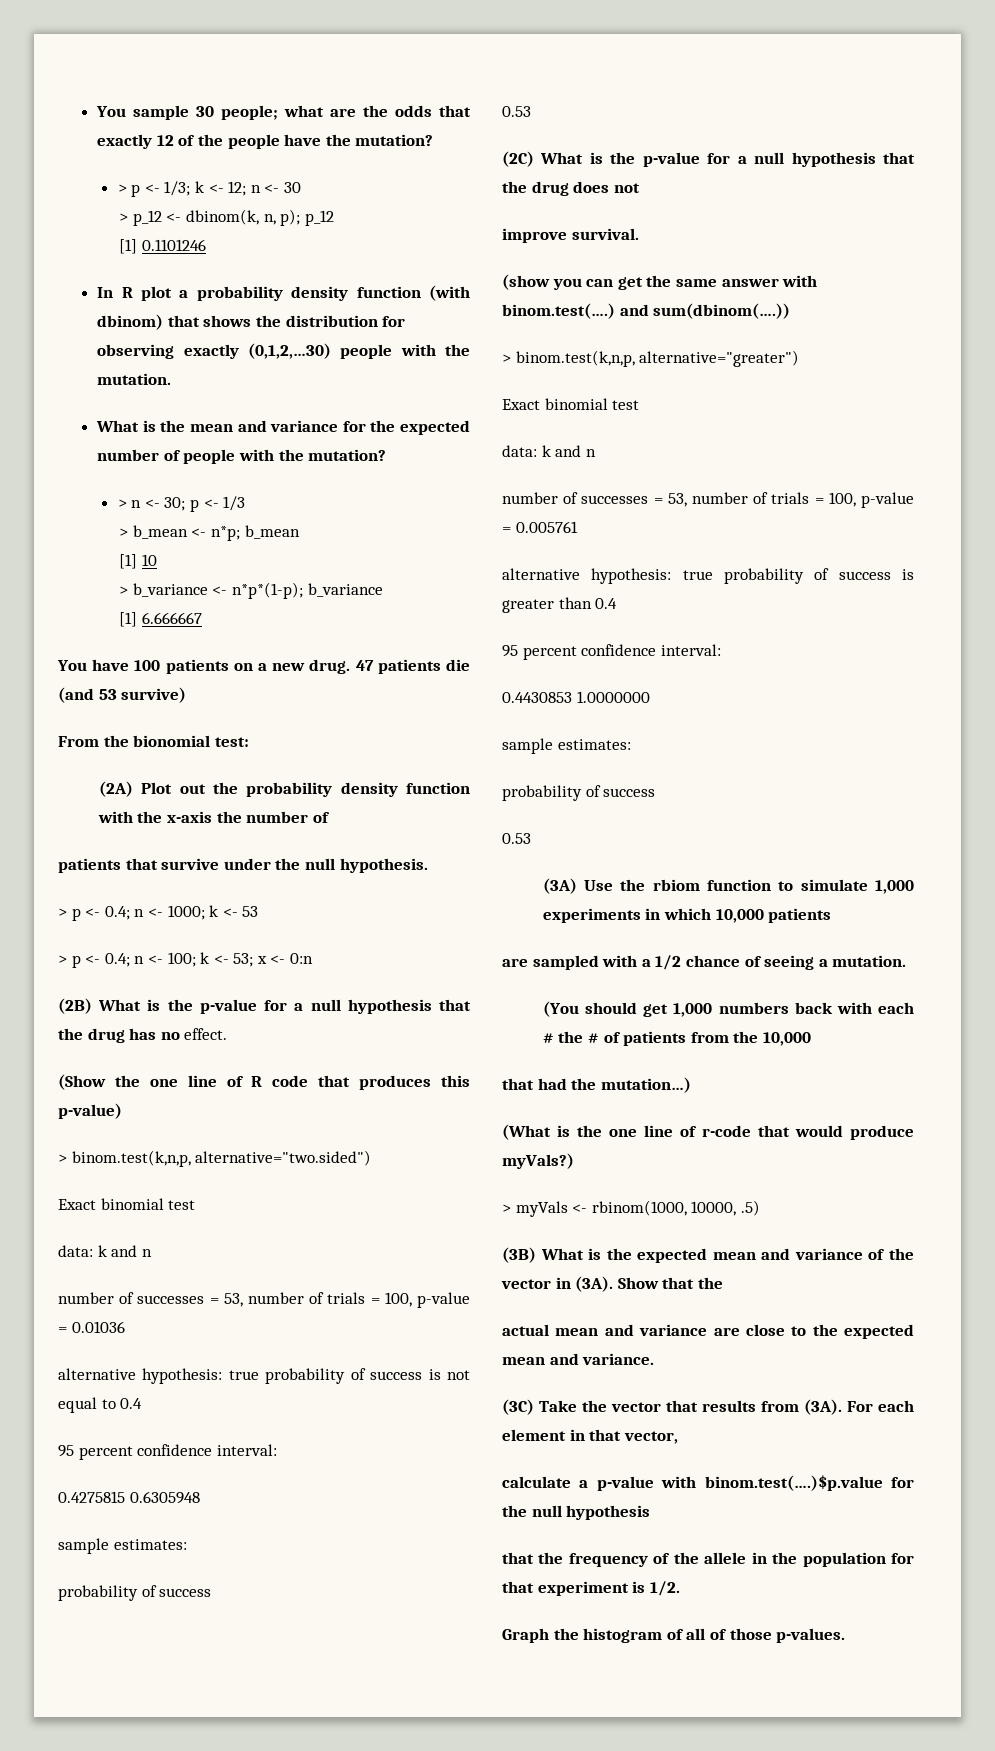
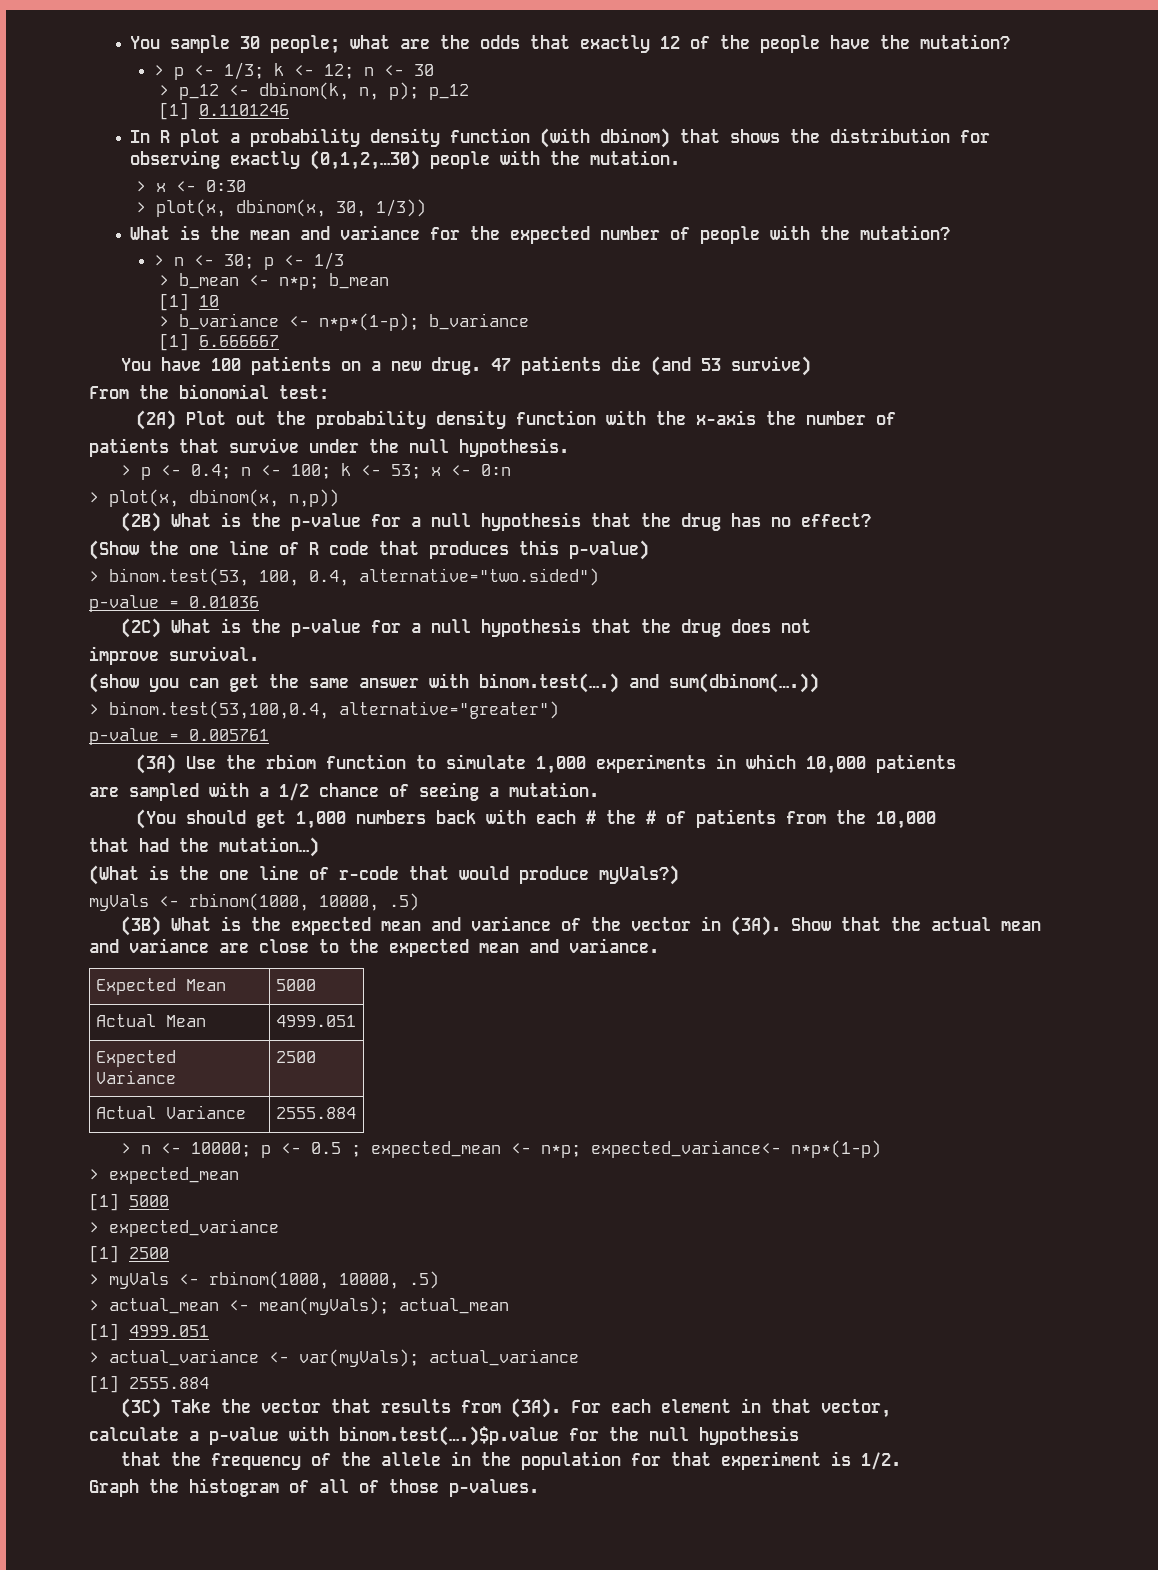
(172, 379) none -> [135,180,246,192] [135,199,426,217] // > x <- 0:30 // > plot(x, dbinom(x, 30, 1/3))
[58,905,259,921] // > p <- 0.4; n <- 1000; k <- 53 -> (569, 447) none
(314, 958) none -> [89,489,339,507] // > plot(x, dbinom(x, n,p))
[184,1028,228,1040] effect. -> [801,513,872,528] effect?
[71,1150,372,1167] [58,1198,196,1210] [58,1245,152,1257] [58,1292,470,1308] [58,1321,125,1333] [58,1368,471,1384] [58,1397,143,1413] [58,1444,277,1460] [58,1491,200,1504] [58,1538,187,1554] [58,1585,212,1601] [502,106,531,117] binom.test(k,n,p, alternative="two.sided") // Exact binomial test // data: k and n // number of successes = 53, number of trials = 100, p-value = 0.01036 // alternative hypothesis: true probability of success is not equal to 0.4 // 95 percent confidence interval: // 0.4275815 0.6305948 // sample estimates: // probability of success // 0.53 -> [109,568,599,586] [89,595,259,612] binom.test(53, 100, 0.4, alternative="two.sided") // p-value = 0.01036
[515,350,635,367] binom.test(k,n,p, -> [109,701,329,719] binom.test(53,100,0.4,
[502,398,640,410] [502,445,596,457] [502,492,914,508] [502,521,578,533] [502,568,914,584] [502,597,618,613] [502,644,721,660] [502,691,650,703] [502,738,631,754] [502,785,656,801] [502,833,531,844] Exact binomial test // data: k and n // number of successes = 53, number of trials = 100, p-value = 0.005761 // alternative hypothesis: true probability of success is greater than 0.4 // 95 percent confidence interval: // 0.4430853 1.0000000 // sample estimates: // probability of success // 0.53 -> [89,728,269,745] p-value = 0.005761
[502,1204,511,1213] > -> (679, 875) none
(723, 1283) // -> (922, 924) none
(655, 1359) none -> [95,978,226,995] [275,979,316,991] [95,1014,206,1027] [275,1015,356,1027] [95,1050,176,1067] [95,1070,176,1084] [275,1051,316,1063] [95,1105,246,1119] [275,1107,356,1119] [121,1140,882,1158] [89,1167,239,1184] [89,1193,169,1211] [89,1219,279,1237] [89,1245,169,1263] [89,1271,439,1289] [89,1297,509,1315] [89,1323,209,1341] [89,1349,579,1367] [89,1375,209,1393] // Expected Mean | 5000 // Actual Mean | 4999.051 // Expected Variance | 2500 // Actual Variance | 2555.884 // > n <- 10000; p <- 0.5 ; expected_mean <- n*p; expected_variance<- n*p*(1-p) // > expected_mean // [1] 5000 // > expected_variance // [1] 2500 // > myVals <- rbinom(1000, 10000, .5) // > actual_mean <- mean(myVals); actual_mean // [1] 4999.051 // > actual_variance <- var(myVals); actual_variance // [1] 2555.884

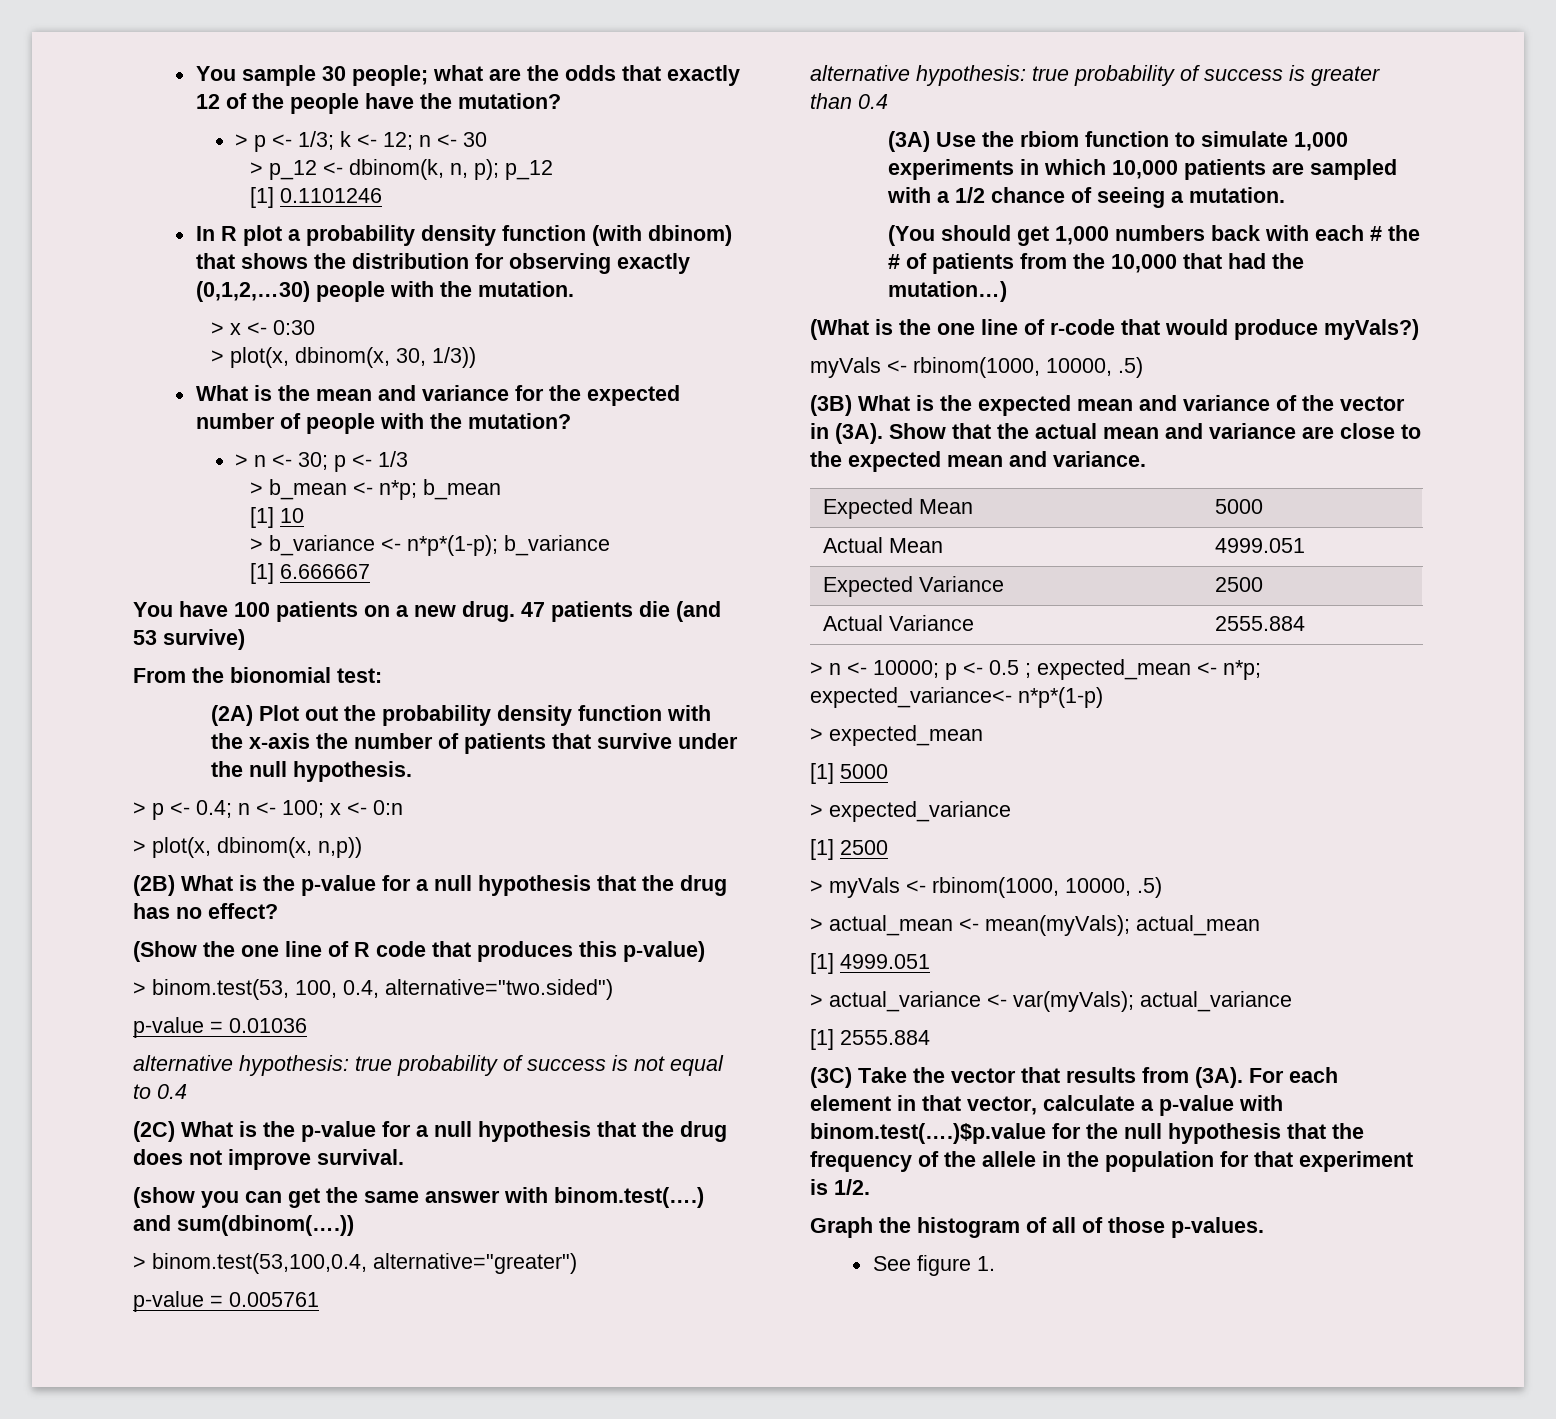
(896, 418) // -> (460, 741) none
[341,463,422,479] k <- 53; -> (324, 809) none
(259, 602) none -> [133,1055,724,1076] [133,1084,187,1099] // alternative hypothesis: true probability of success is not equal to 0.4
(812, 626) // -> (222, 1157) none
(269, 735) none -> [810,65,1380,86] [810,93,888,109] // alternative hypothesis: true probability of success is greater than 0.4
(956, 763) // -> (1267, 169) none
(936, 820) // -> (1178, 263) none
(892, 1408) // -> (1037, 1105) none
(799, 1435) // -> (1281, 1133) none
(539, 1488) none -> [872,1255,995,1276] // See figure 1.

